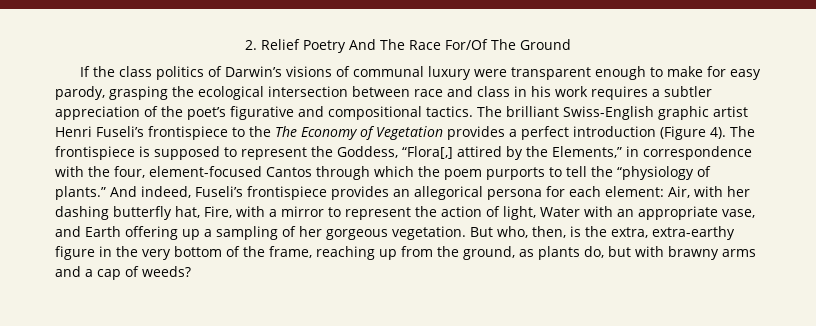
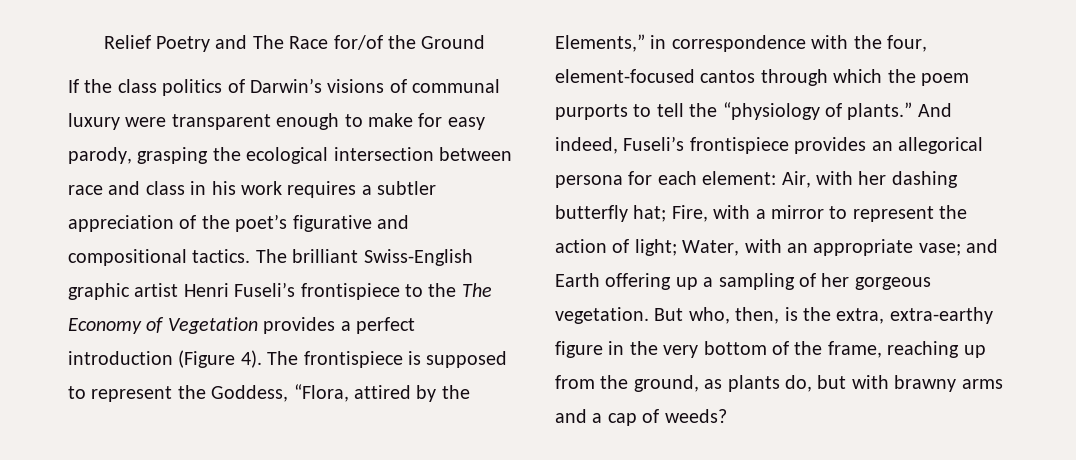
[245,40,257,50] 2. -> (103, 42) none
[349,39,376,50] And -> [215,35,248,49] and
[445,39,516,50] For/Of The -> [333,35,416,50] for/of the
[402,146,453,159] “Flora[,] -> [293,384,349,402] “Flora,
[266,167,312,177] Cantos -> [700,70,756,83] cantos
[175,206,200,218] hat, -> [633,205,667,222] hat;
[503,206,580,220] light, Water -> [634,239,740,256] light; Water,
[722,209,755,218] vase, -> [918,243,961,256] vase;

